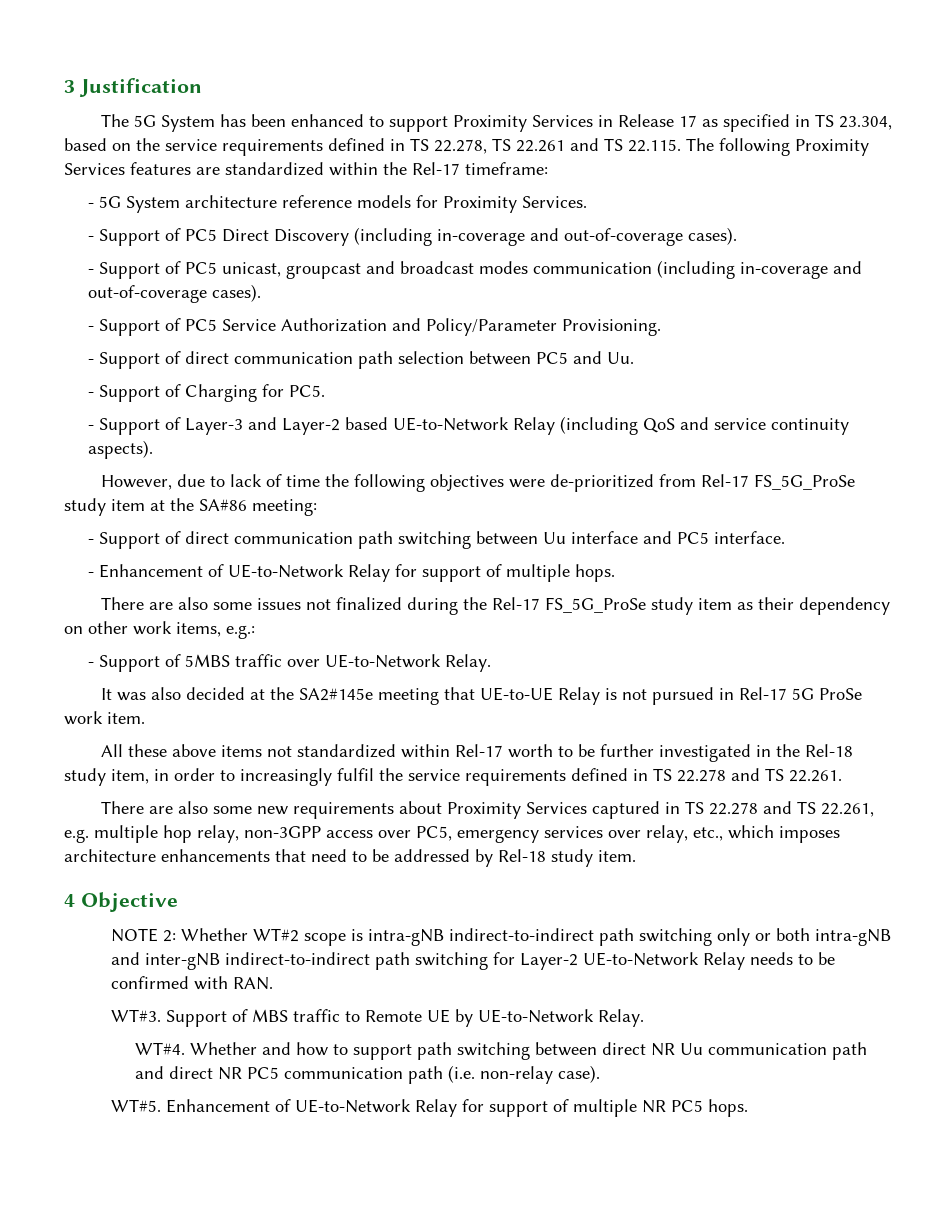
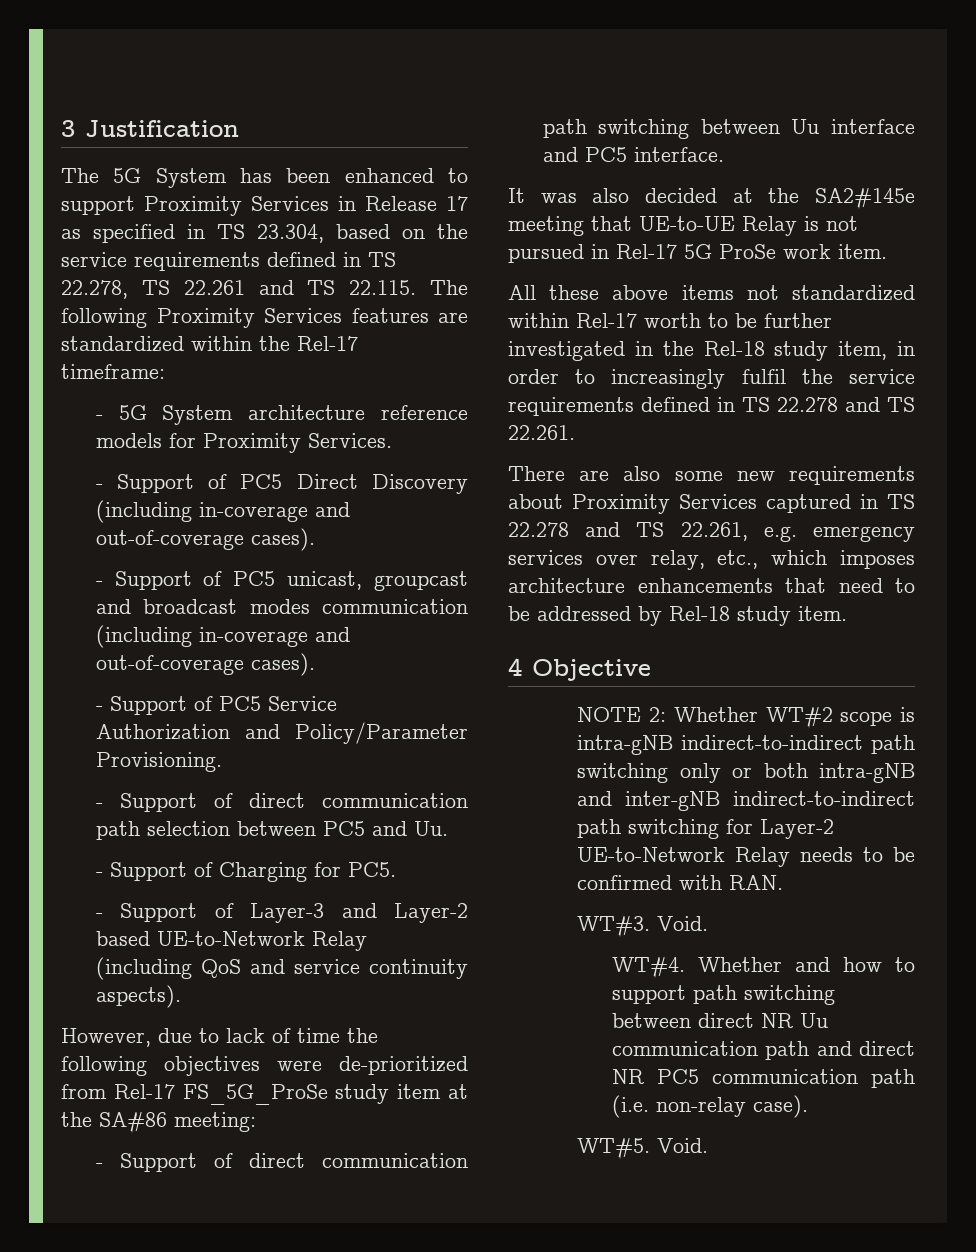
[87,564,615,582] [100,597,890,615] [64,621,255,639] [87,654,491,672] // - Enhancement of UE-to-Network Relay for support of multiple hops. // There are also some issues not finalized during the Rel-17 FS_5G_ProSe study item as their dependency on other work items, e.g.: // - Support of 5MBS traffic over UE-to-Network Relay. -> (724, 154) none
[94,825,452,843] multiple hop relay, non-3GPP access over PC5, -> (797, 534) none
[166,1009,645,1027] Support of MBS traffic to Remote UE by UE-to-Network Relay. -> [657,916,709,931] Void.
[166,1099,749,1117] Enhancement of UE-to-Network Relay for support of multiple NR PC5 hops. -> [657,1138,709,1153] Void.

